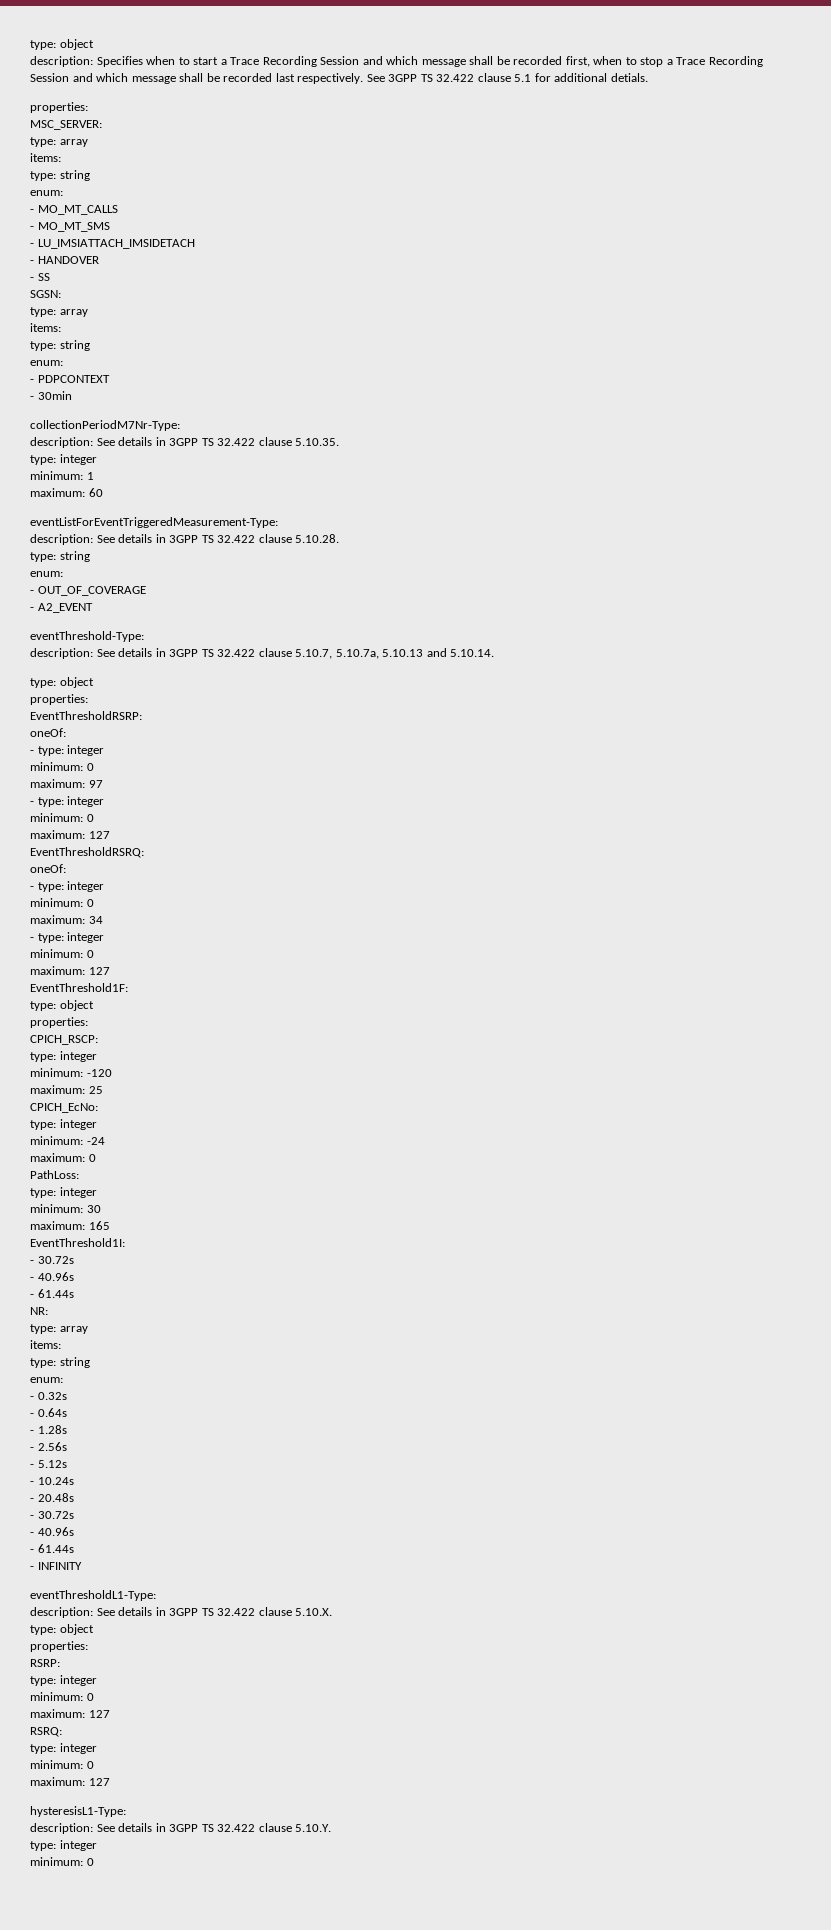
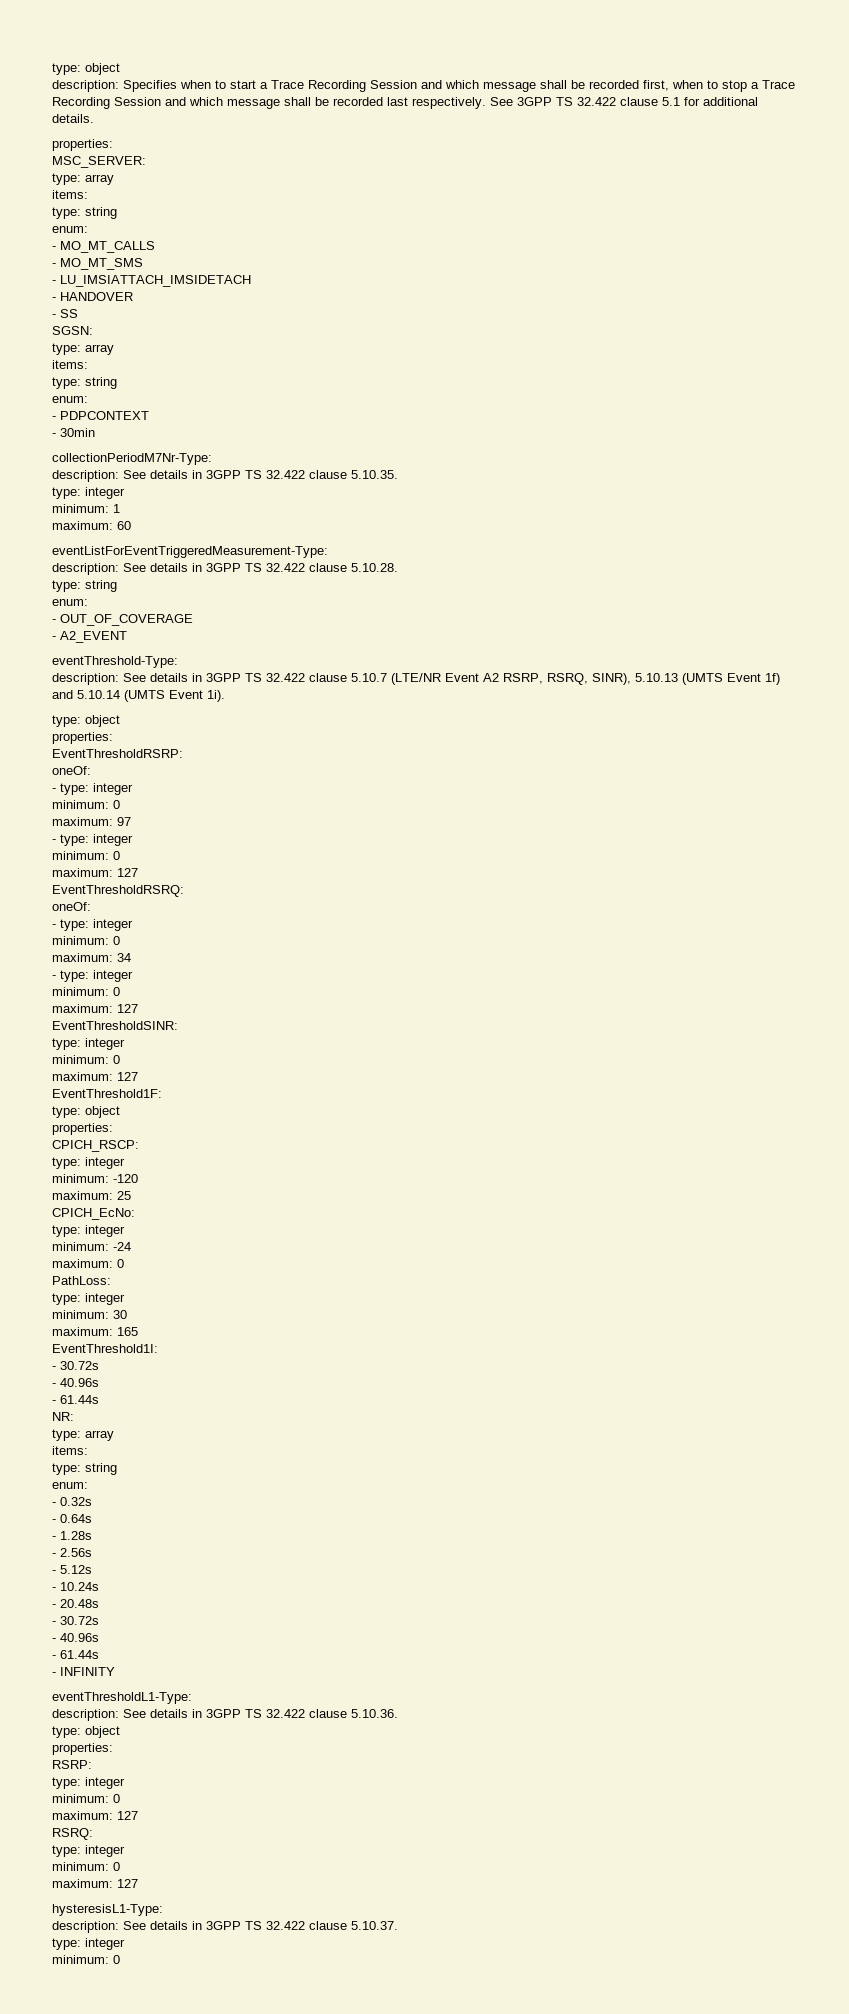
[610,73,648,82] detials. -> [52,114,94,123] details.
[295,648,495,659] 5.10.7, 5.10.7a, 5.10.13 and 5.10.14. -> [351,673,780,685] [52,690,225,702] 5.10.7 (LTE/NR Event A2 RSRP, RSRQ, SINR), 5.10.13 (UMTS Event 1f) and 5.10.14 (UMTS Event 1i).
(110, 971) none -> [52,1021,178,1030] [52,1038,125,1050] [52,1055,120,1064] [52,1072,138,1081] // EventThresholdSINR: // type: integer // minimum: 0 // maximum: 127
[295,1608,333,1616] 5.10.X. -> [351,1709,398,1718] 5.10.36.
[295,1824,332,1832] 5.10.Y. -> [351,1921,398,1930] 5.10.37.

